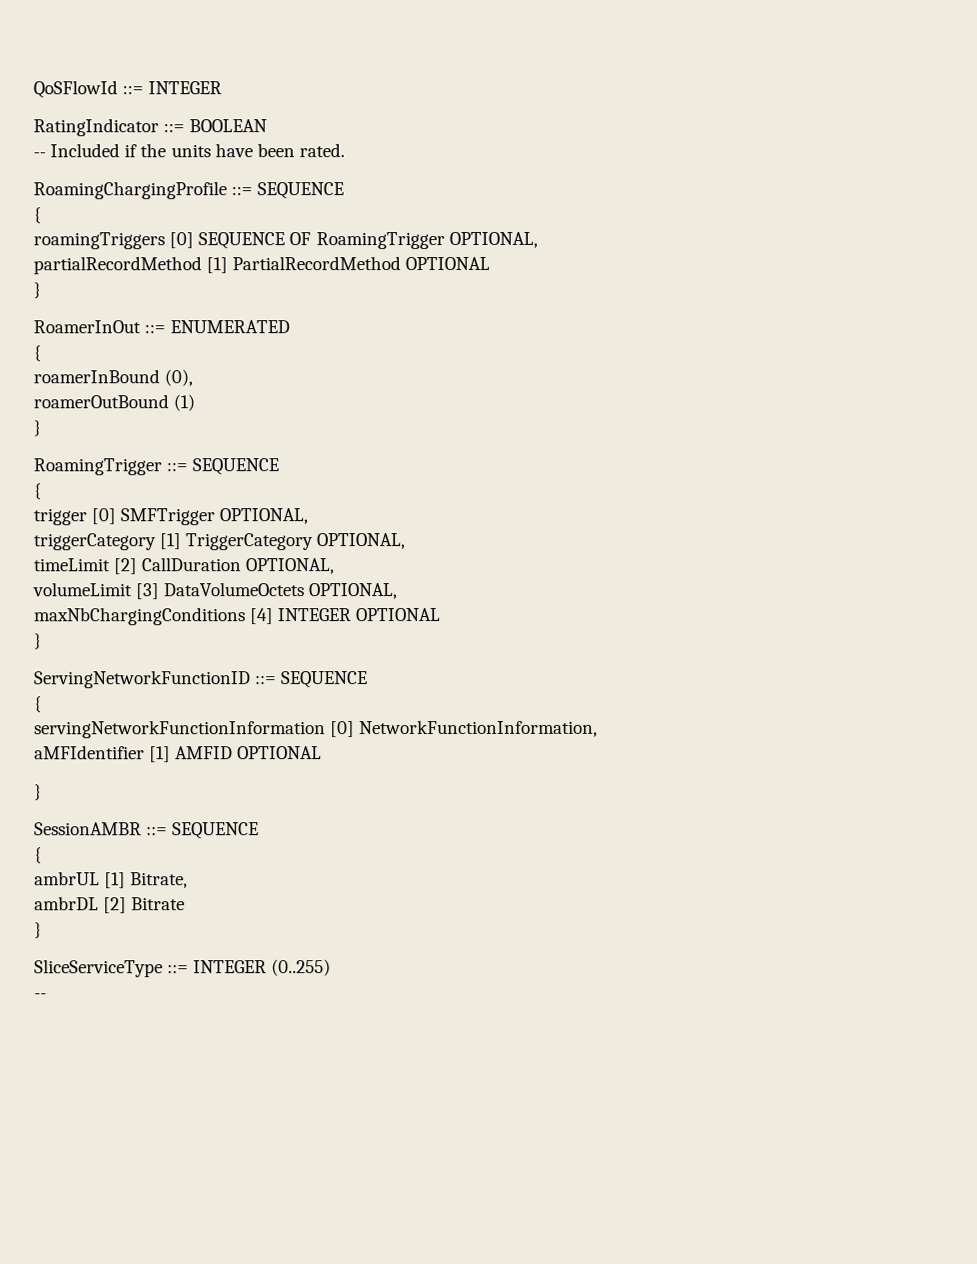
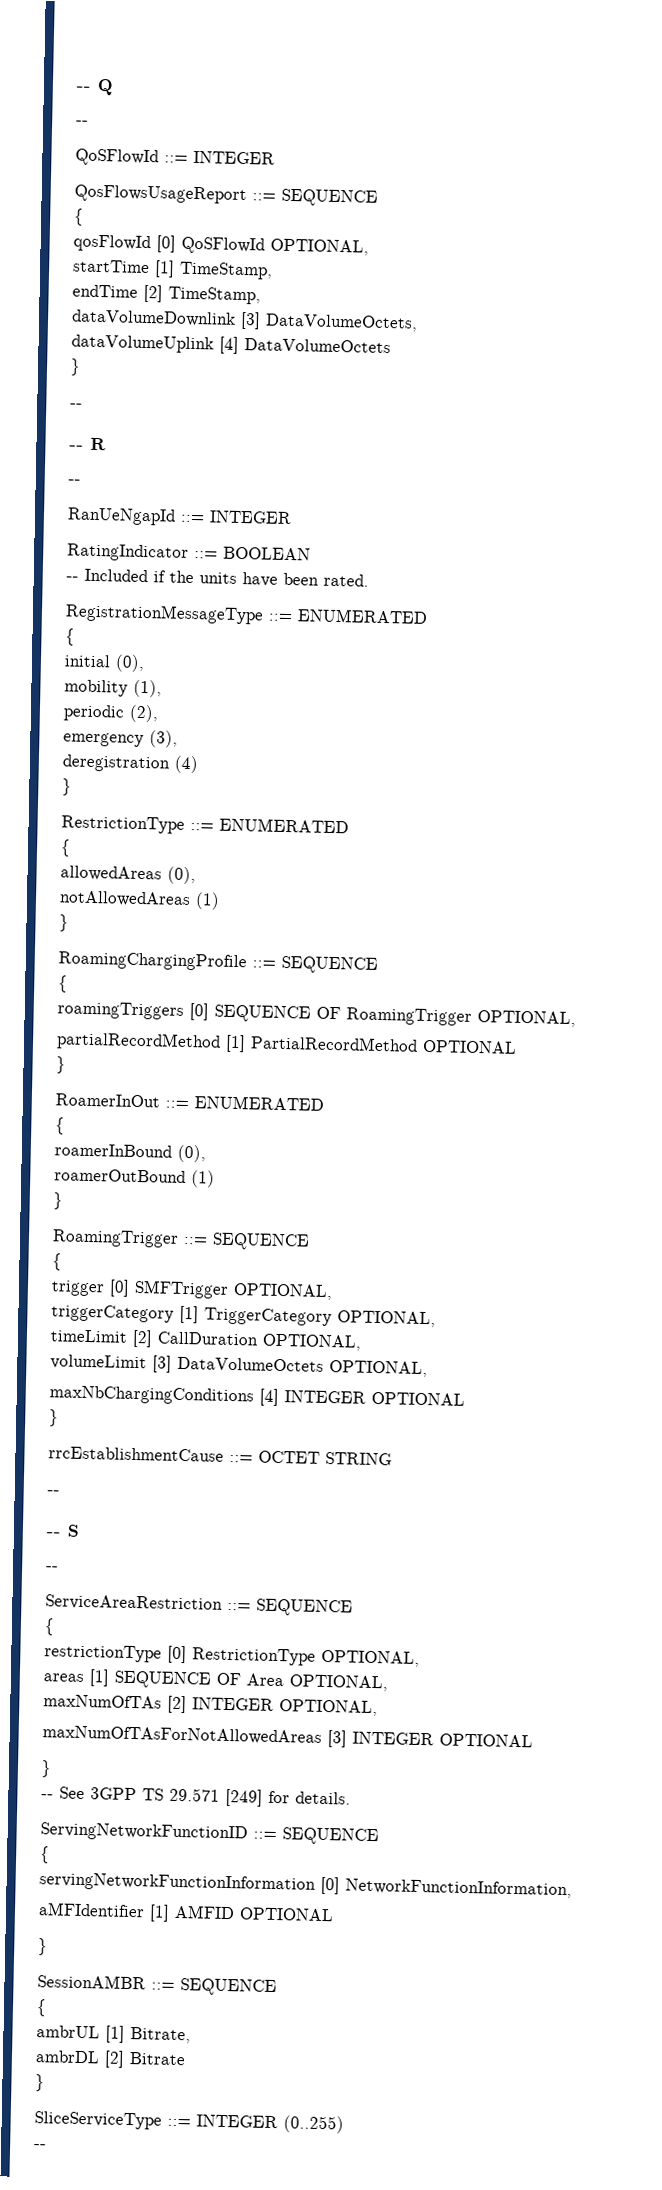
(33, 89) none -> [76,78,114,96] [76,120,89,125] -- Q // -- //
(223, 88) none -> [74,184,378,207] [74,208,84,226] [73,234,369,256] [73,259,273,280] [72,284,261,305] [71,309,418,332] [71,334,391,354] [70,358,81,376] [70,403,83,408] [69,437,106,451] [68,479,81,484] [67,507,292,526] // QosFlowsUsageReport ::= SEQUENCE // { // qosFlowId [0] QoSFlowId OPTIONAL, // startTime [1] TimeStamp, // endTime [2] TimeStamp, // dataVolumeDownlink [3] DataVolumeOctets, // dataVolumeUplink [4] DataVolumeOctets // } // -- // -- R // -- // RanUeNgapId ::= INTEGER
(345, 150) none -> [65,603,428,625] [65,628,75,646] [64,654,145,673] [64,679,162,698] [63,704,159,723] [63,730,178,748] [62,754,199,774] [62,778,72,796] [61,815,349,834] [60,839,71,857] [60,865,196,885] [59,890,220,910] [59,914,69,932] // RegistrationMessageType ::= ENUMERATED // { // initial (0), // mobility (1), // periodic (2), // emergency (3), // deregistration (4) // } // RestrictionType ::= ENUMERATED // { // allowedAreas (0), // notAllowedAreas (1) // }
(42, 641) none -> [48,1446,392,1466] [47,1490,60,1495] [46,1524,80,1537] [46,1566,59,1571] [45,1594,353,1617] [44,1618,55,1636] [44,1644,420,1667] [43,1669,388,1692] [43,1694,378,1717] [42,1725,533,1748] [41,1760,52,1778] [41,1786,351,1807] // rrcEstablishmentCause ::= OCTET STRING // -- // -- S // -- // ServiceAreaRestriction ::= SEQUENCE // { // restrictionType [0] RestrictionType OPTIONAL, // areas [1] SEQUENCE OF Area OPTIONAL, // maxNumOfTAs [2] INTEGER OPTIONAL, // maxNumOfTAsForNotAllowedAreas [3] INTEGER OPTIONAL // } // -- See 3GPP TS 29.571 [249] for details.

